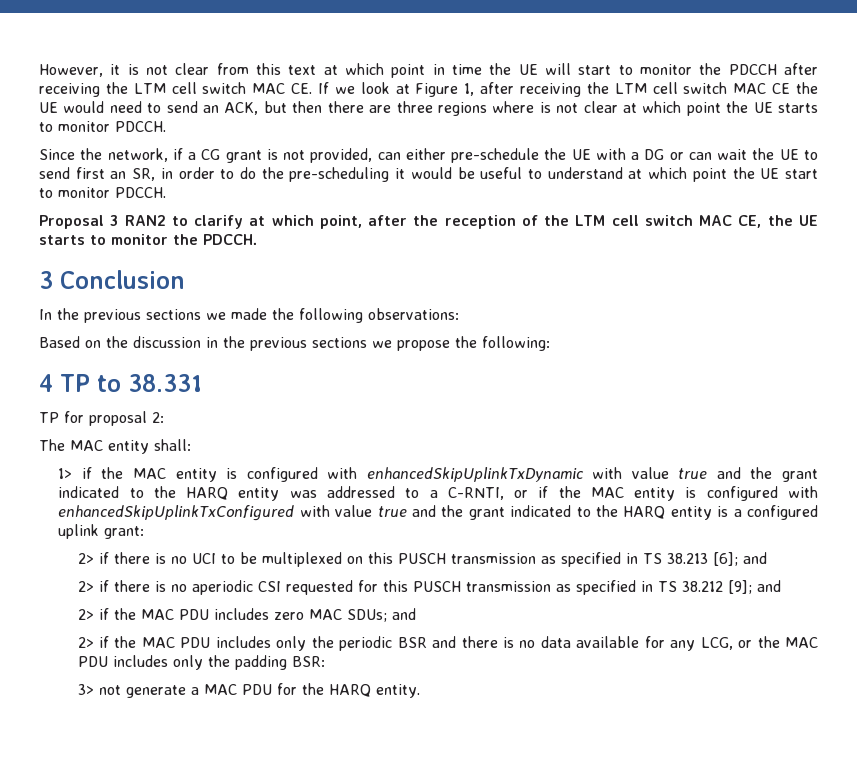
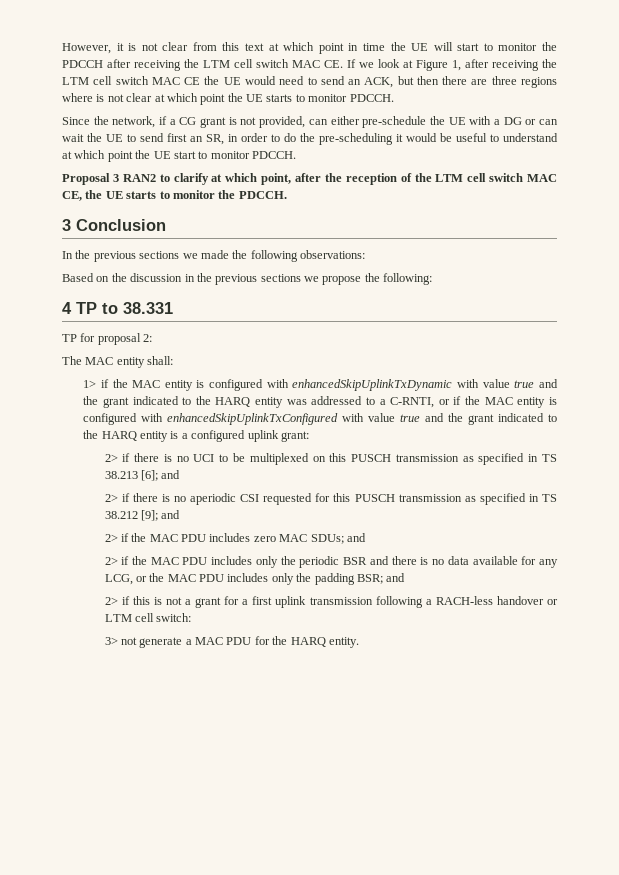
[291,656,325,667] BSR: -> [356,573,406,584] [104,596,558,608] [104,613,192,622] BSR; and // 2> if this is not a grant for a first uplink transmission following a RACH-less handover or LTM cell switch:

